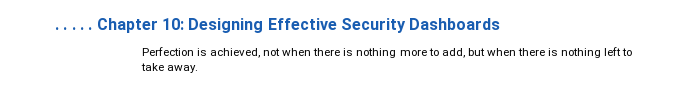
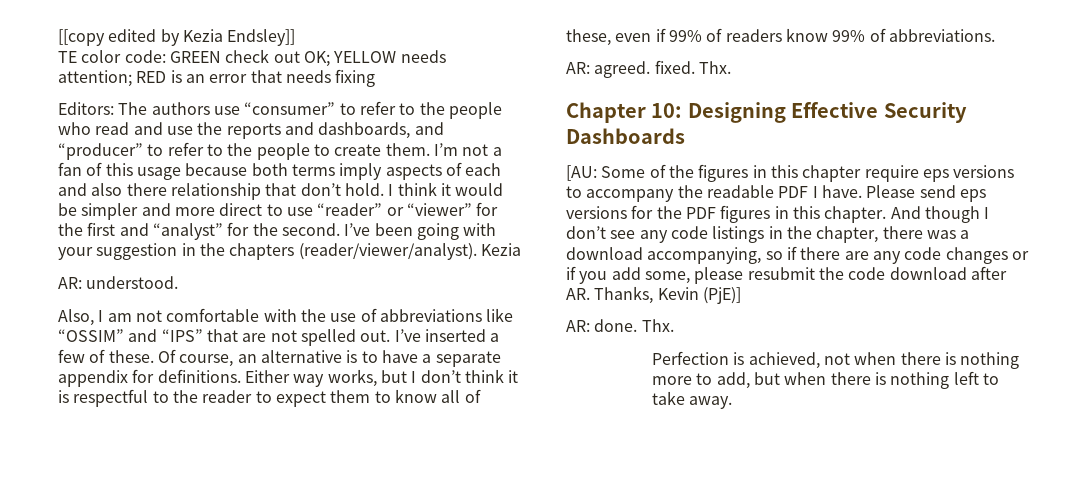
[55,27,93,30] . . . . . -> [58,29,296,46] [58,49,446,67] [58,69,376,87] [58,101,502,119] [58,122,444,139] [58,142,502,160] [58,162,502,180] [58,182,504,200] [58,202,499,220] [58,222,497,240] [58,243,521,260] [58,276,179,289] [58,308,514,326] [58,329,500,346] [58,349,501,367] [58,369,519,387] [58,389,481,407] [566,28,995,46] [566,60,731,78] [[copy edited by Kezia Endsley]] // TE color code: GREEN check out OK; YELLOW needs attention; RED is an error that needs fixing // Editors: The authors use “consumer” to refer to the people who read and use the reports and dashboards, and “producer” to refer to the people to create them. I’m not a fan of this usage because both terms imply aspects of each and also there relationship that don’t hold. I think it would be simpler and more direct to use “reader” or “viewer” for the first and “analyst” for the second. I’ve been going with your suggestion in the chapters (reader/viewer/analyst). Kezia // AR: understood. // Also, I am not comfortable with the use of abbreviations like “OSSIM” and “IPS” that are not spelled out. I’ve inserted a few of these. Of course, an alternative is to have a separate appendix for definitions. Either way works, but I don’t think it is respectful to the reader to expect them to know all of these, even if 99% of readers know 99% of abbreviations. // AR: agreed. fixed. Thx. //
(501, 24) none -> [566,164,1015,182] [566,185,986,202] [566,205,990,223] [566,226,970,243] [566,246,1029,264] [566,266,1007,284] [566,286,741,304] [566,319,674,332] // [AU: Some of the figures in this chapter require eps versions to accompany the readable PDF I have. Please send eps versions for the PDF figures in this chapter. And though I don’t see any code listings in the chapter, there was a download accompanying, so if there are any code changes or if you add some, please resubmit the code download after AR. Thanks, Kevin (PjE)] // AR: done. Thx.

